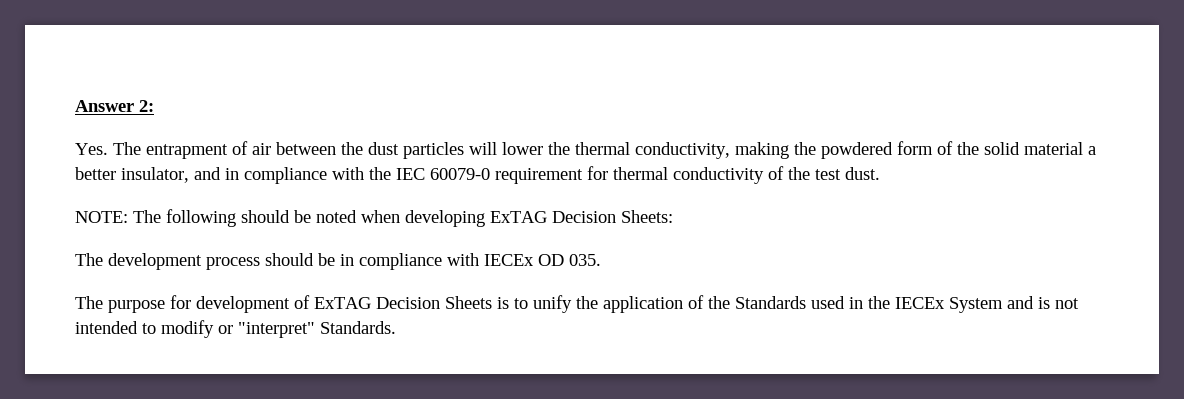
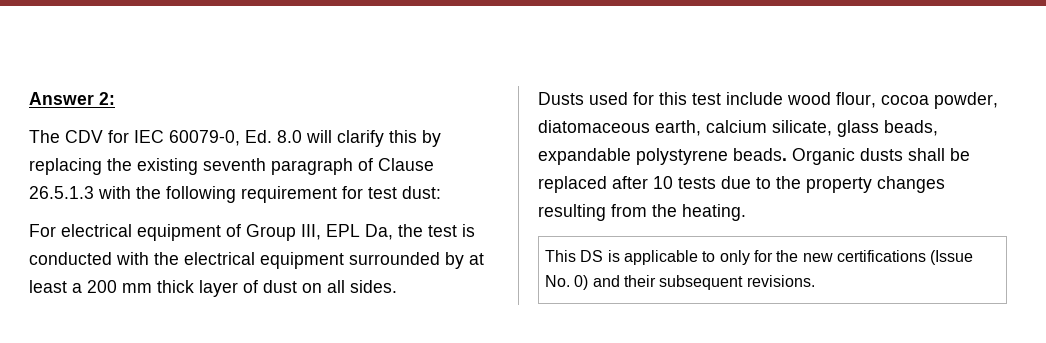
[75,141,1096,159] [75,166,880,184] [75,209,673,227] [75,253,601,270] [75,295,1079,313] [75,320,396,338] Yes. The entrapment of air between the dust particles will lower the thermal conductivity, making the powdered form of the solid material a better insulator, and in compliance with the IEC 60079-0 requirement for thermal conductivity of the test dust. // NOTE: The following should be noted when developing ExTAG Decision Sheets: // The development process should be in compliance with IECEx OD 035. // The purpose for development of ExTAG Decision Sheets is to unify the application of the Standards used in the IECEx System and is not intended to modify or "interpret" Standards. -> [29,130,441,147] [29,158,434,175] [29,186,441,203] [29,224,475,241] [29,252,484,269] [29,280,397,297] [538,92,998,109] [538,120,938,137] [538,148,970,165] [538,176,945,193] [538,204,746,221] [545,250,974,265] [545,275,815,290] The CDV for IEC 60079-0, Ed. 8.0 will clarify this by replacing the existing seventh paragraph of Clause 26.5.1.3 with the following requirement for test dust: // For electrical equipment of Group III, EPL Da, the test is conducted with the electrical equipment surrounded by at least a 200 mm thick layer of dust on all sides. // Dusts used for this test include wood flour, cocoa powder, diatomaceous earth, calcium silicate, glass beads, expandable polystyrene beads. Organic dusts shall be replaced after 10 tests due to the property changes resulting from the heating. // This DS is applicable to only for the new certifications (Issue No. 0) and their subsequent revisions.

